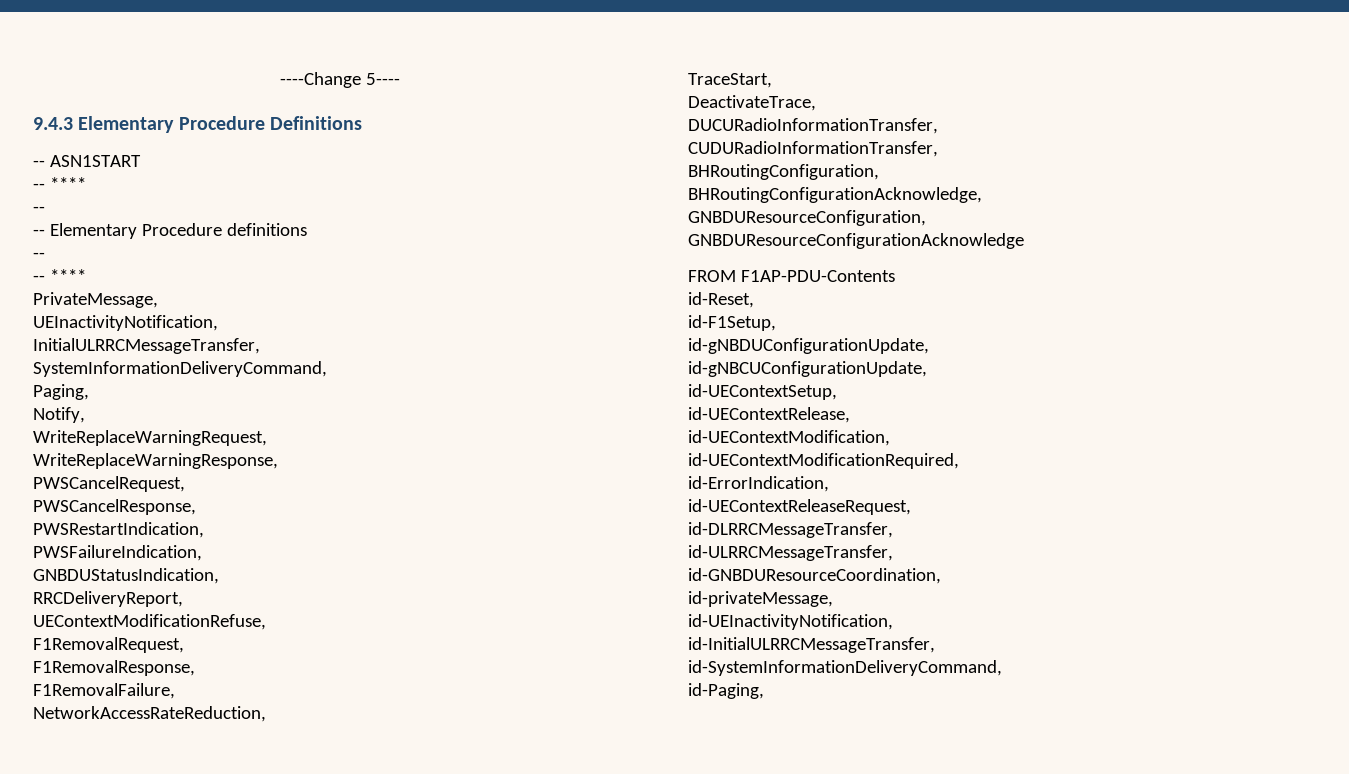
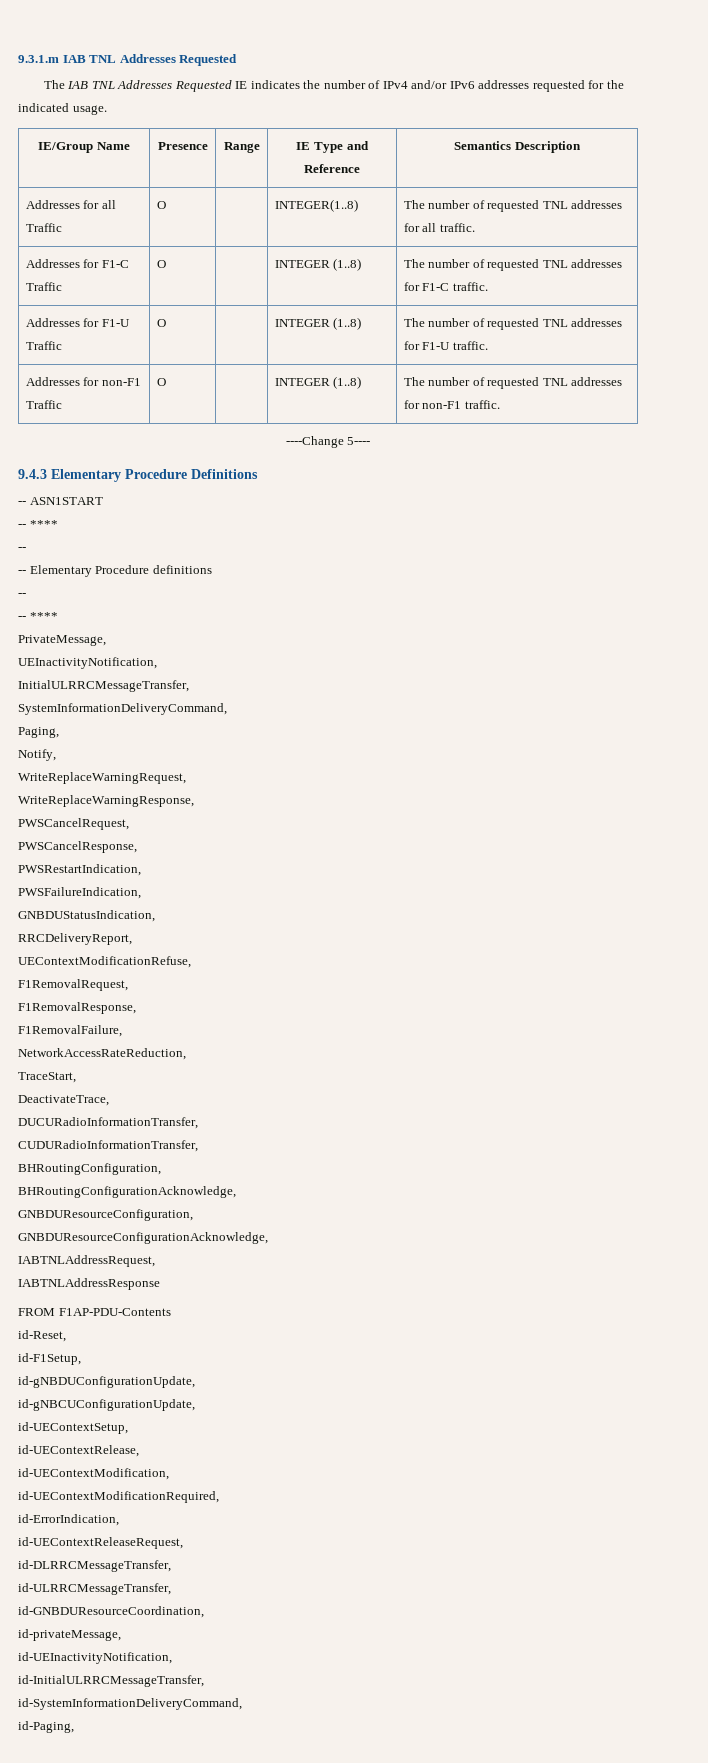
(279, 80) none -> [18,54,238,66] [43,80,624,92] [18,103,107,115] [38,142,130,153] [157,142,208,150] [223,142,260,153] [296,141,369,153] [304,164,360,173] [454,141,581,153] [25,200,116,209] [25,223,62,232] [156,201,166,209] [274,199,358,212] [403,200,623,212] [403,223,475,232] [25,259,129,268] [25,282,62,291] [156,260,166,268] [274,258,362,271] [403,259,623,271] [403,282,488,291] [25,318,130,327] [25,341,62,350] [156,319,166,327] [274,317,362,330] [403,318,623,330] [403,341,488,350] [25,377,141,386] [25,400,62,409] [156,378,166,386] [274,376,362,389] [403,377,623,389] [403,400,500,409] 9.3.1.m IAB TNL Addresses Requested // The IAB TNL Addresses Requested IE indicates the number of IPv4 and/or IPv6 addresses requested for the indicated usage. // IE/Group Name | Presence | Range | IE Type and Reference | Semantics Description // Addresses for all Traffic | O | | INTEGER(1..8) | The number of requested TNL addresses for all traffic. // Addresses for F1-C Traffic | O | | INTEGER (1..8) | The number of requested TNL addresses for F1-C traffic. // Addresses for F1-U Traffic | O | | INTEGER (1..8) | The number of requested TNL addresses for F1-U traffic. // Addresses for non-F1 Traffic | O | | INTEGER (1..8) | The number of requested TNL addresses for non-F1 traffic. //
[688,233,1024,249] GNBDUResourceConfigurationAcknowledge -> [18,1232,268,1244] [18,1255,155,1267] [18,1278,160,1290] GNBDUResourceConfigurationAcknowledge, // IABTNLAddressRequest, // IABTNLAddressResponse

